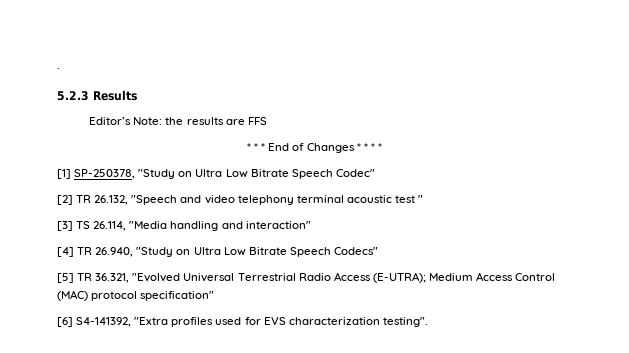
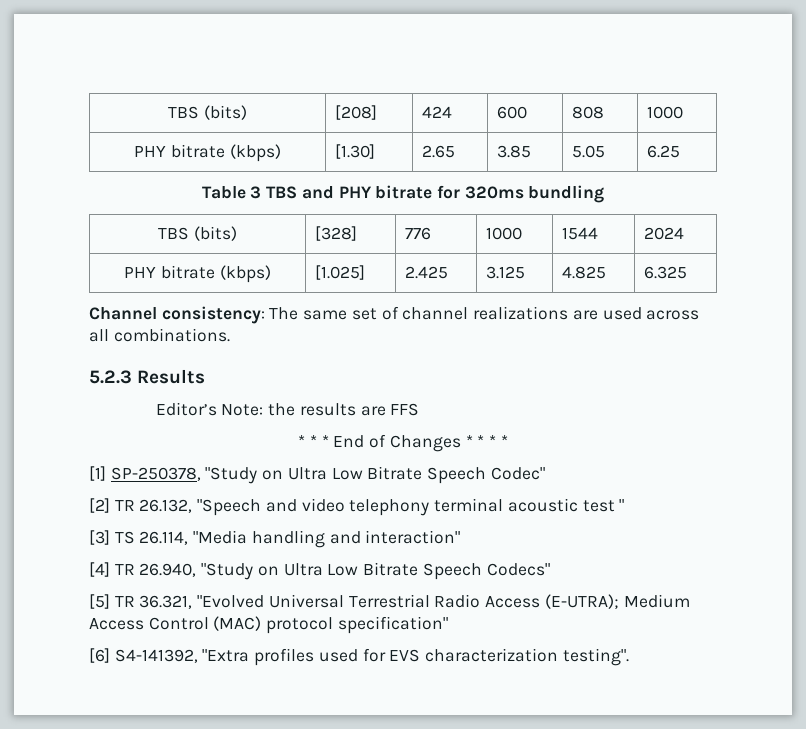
[57,68,60,69] . -> [168,105,247,120] [334,105,377,120] [421,106,452,118] [496,106,527,119] [571,106,604,119] [646,106,683,119] [134,144,281,162] [334,144,375,159] [421,145,455,158] [496,145,531,158] [571,145,605,158] [646,145,680,158] [201,185,605,203] [158,226,237,241] [314,226,357,241] [404,227,431,240] [485,227,522,240] [561,227,598,240] [643,227,684,240] [124,265,271,283] [314,265,365,280] [404,266,448,279] [485,266,525,279] [561,266,606,279] [643,266,687,279] [89,306,700,324] [89,328,230,342] TBS (bits) | [208] | 424 | 600 | 808 | 1000 // PHY bitrate (kbps) | [1.30] | 2.65 | 3.85 | 5.05 | 6.25 // Table 3 TBS and PHY bitrate for 320ms bundling // TBS (bits) | [328] | 776 | 1000 | 1544 | 2024 // PHY bitrate (kbps) | [1.025] | 2.425 | 3.125 | 4.825 | 6.325 // Channel consistency: The same set of channel realizations are used across all combinations.

